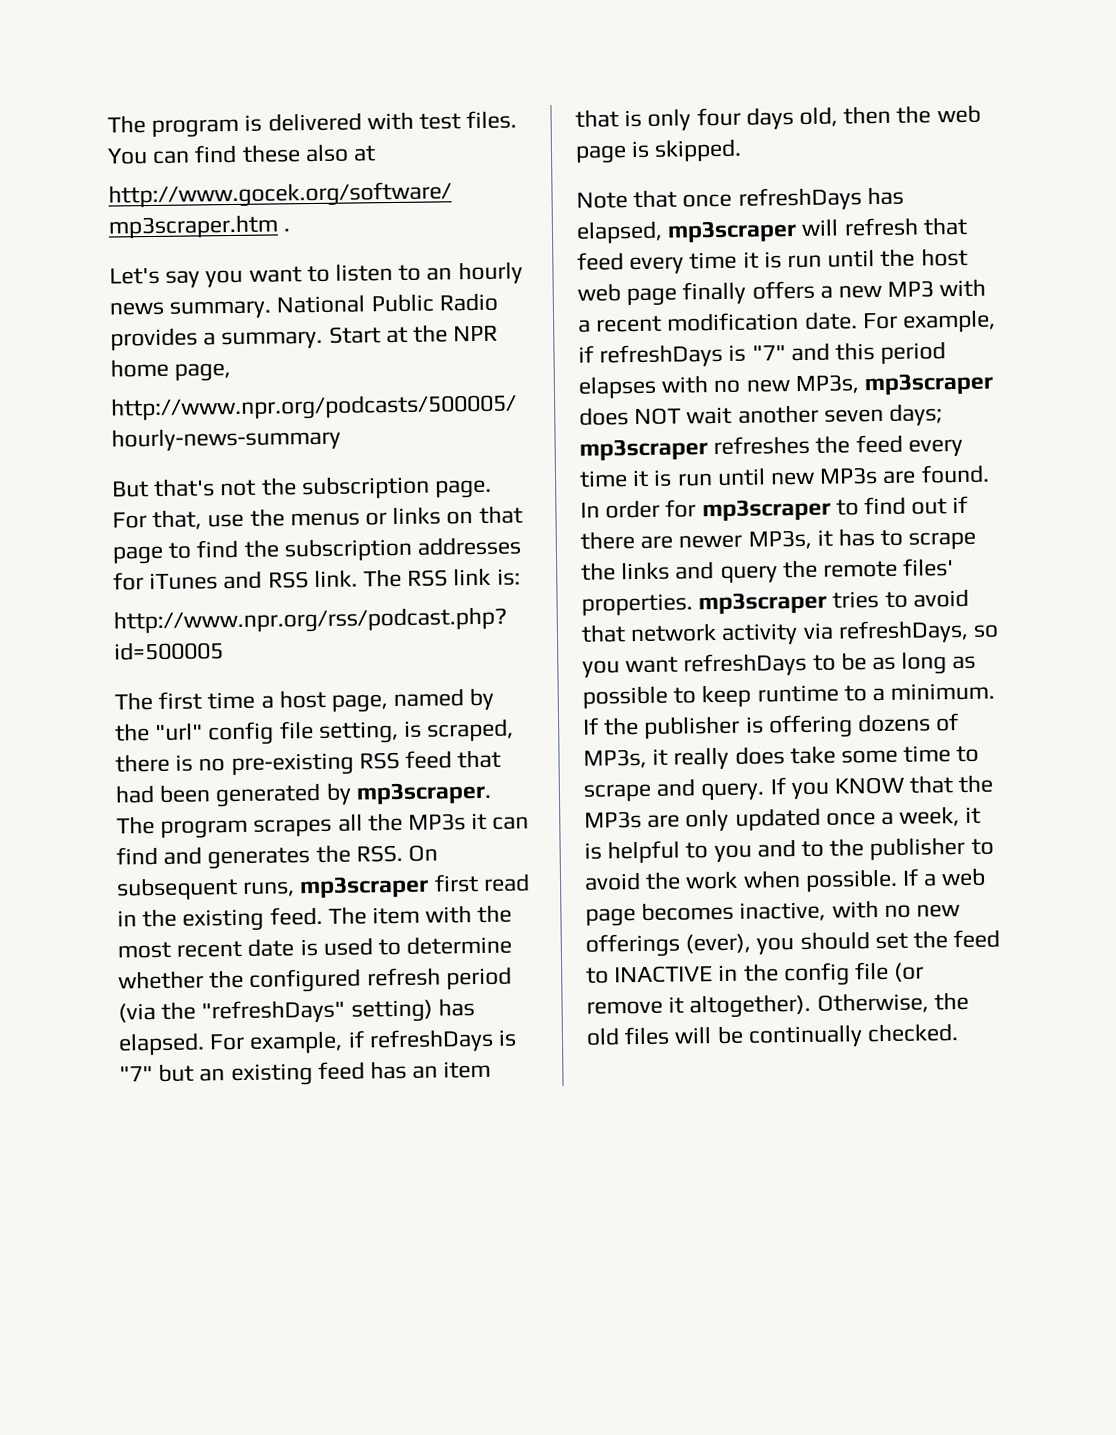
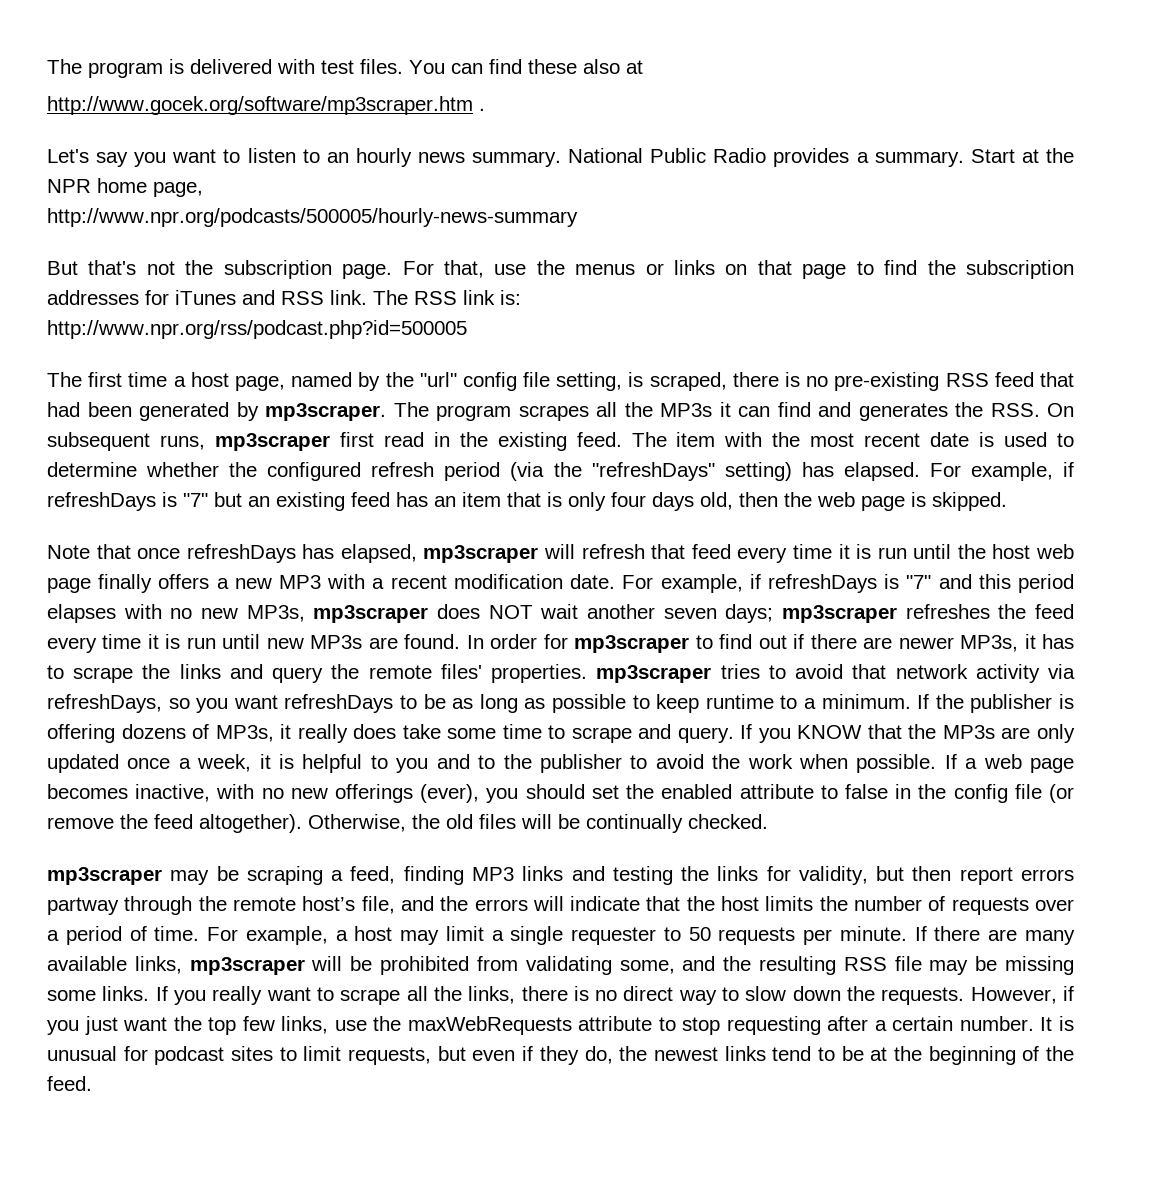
[953,929,1001,949] [586,965,714,984] feed to INACTIVE -> [661,784,888,799] enabled attribute to false
[668,996,685,1014] it -> [120,814,193,829] the feed
(960, 1033) none -> [47,866,1075,885] [47,896,1074,915] [47,926,1076,945] [47,956,1074,975] [47,986,1075,1005] [47,1016,1074,1035] [47,1046,1074,1065] [47,1076,92,1091] // mp3scraper may be scraping a feed, finding MP3 links and testing the links for validity, but then report errors partway through the remote host’s file, and the errors will indicate that the host limits the number of requests over a period of time. For example, a host may limit a single requester to 50 requests per minute. If there are many available links, mp3scraper will be prohibited from validating some, and the resulting RSS file may be missing some links. If you really want to scrape all the links, there is no direct way to slow down the requests. However, if you just want the top few links, use the maxWebRequests attribute to stop requesting after a certain number. It is unusual for podcast sites to limit requests, but even if they do, the newest links tend to be at the beginning of the feed.

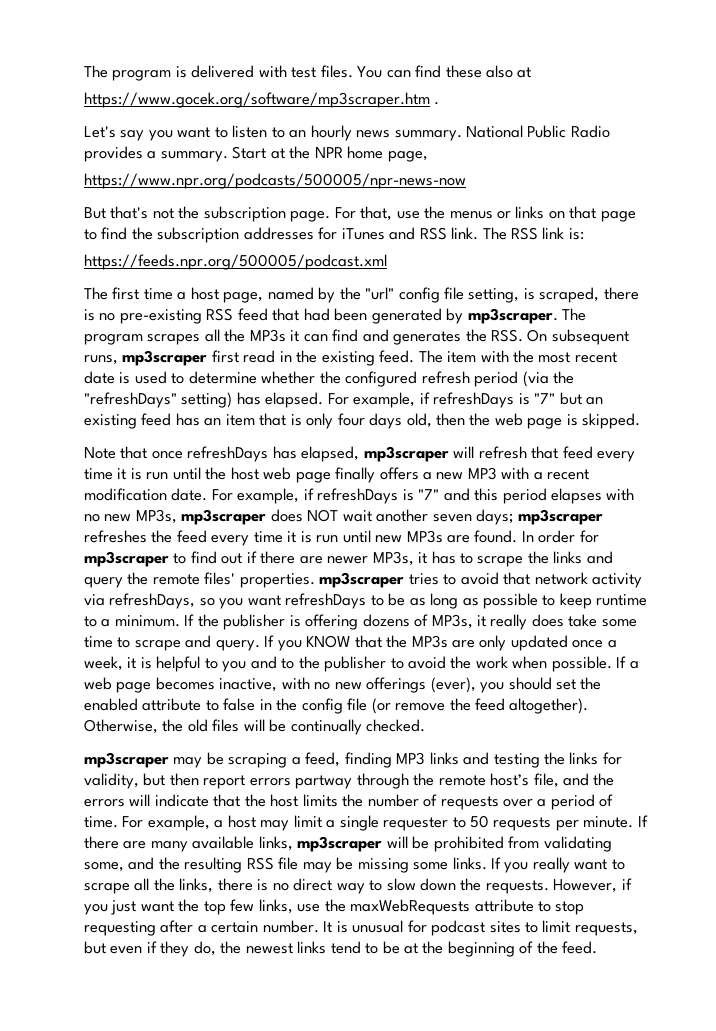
[47,96,473,115] http://www.gocek.org/software/mp3scraper.htm -> [84,92,430,108] https://www.gocek.org/software/mp3scraper.htm
[47,208,578,227] http://www.npr.org/podcasts/500005/hourly-news-summary -> [84,173,466,189] https://www.npr.org/podcasts/500005/npr-news-now
[47,320,467,339] http://www.npr.org/rss/podcast.php?id=500005 -> [84,254,387,270] https://feeds.npr.org/500005/podcast.xml

